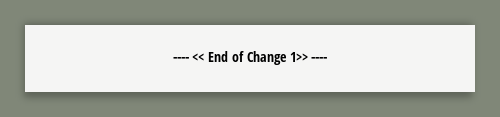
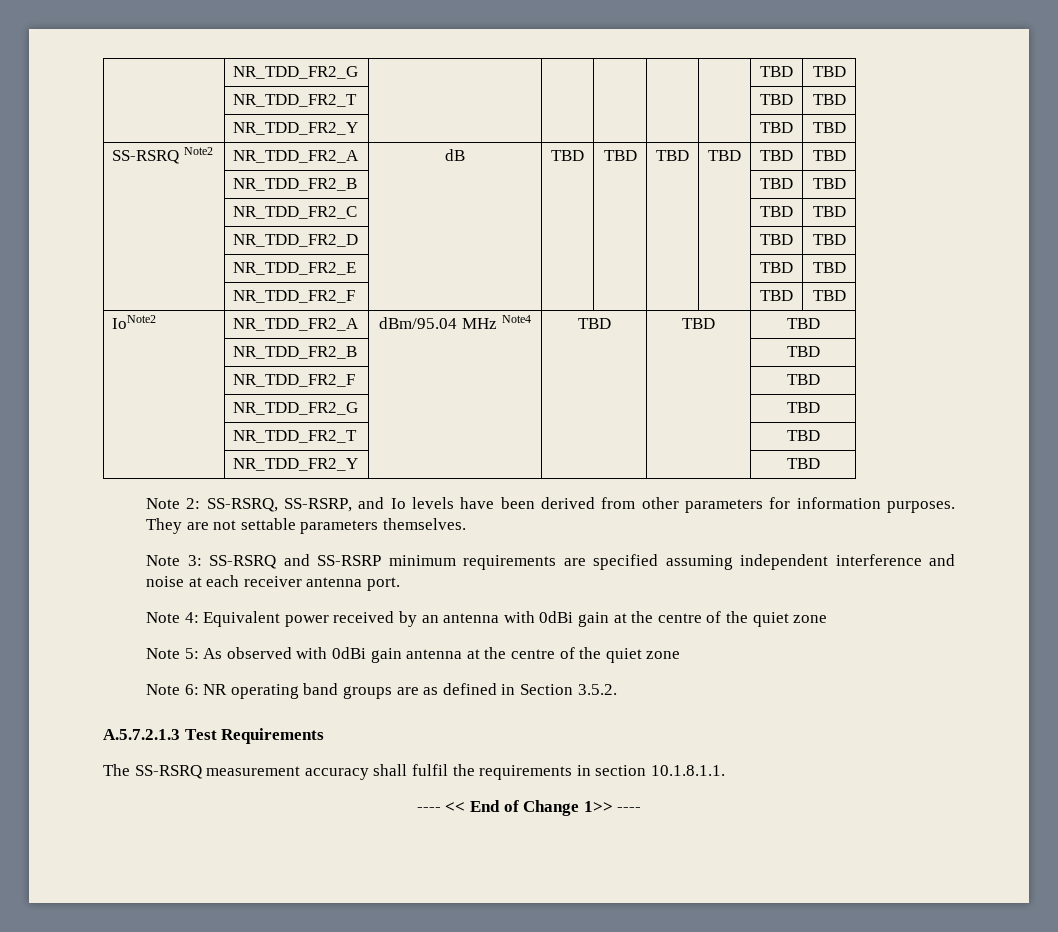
(172, 59) none -> [233,66,359,79] [760,66,793,77] [812,66,846,77] [233,94,358,107] [760,94,793,105] [812,94,846,105] [233,122,359,135] [760,122,793,133] [812,122,846,133] [112,147,213,164] [233,150,360,163] [445,149,465,161] [551,150,584,161] [603,150,637,161] [656,150,689,161] [708,150,741,161] [760,150,793,161] [812,150,846,161] [233,178,358,191] [760,178,793,189] [812,178,846,189] [233,206,358,219] [760,206,793,217] [812,206,846,217] [233,234,359,247] [760,234,793,245] [812,234,846,245] [233,262,357,275] [760,262,793,273] [812,262,846,273] [233,290,356,303] [760,290,793,301] [812,290,846,301] [112,315,157,329] [233,318,360,331] [379,315,531,329] [577,318,611,329] [682,318,715,329] [786,318,820,329] [233,346,358,359] [786,346,820,357] [233,374,356,387] [786,374,820,385] [233,402,359,415] [786,402,820,413] [233,430,358,443] [786,430,820,441] [233,458,359,471] [786,458,820,469] [146,497,955,513] [146,518,467,534] [146,554,955,570] [146,575,401,591] [146,611,828,627] [146,647,681,663] [146,683,617,699] [103,728,325,744] [103,764,725,780] | NR_TDD_FR2_G | | | | | | TBD | TBD // | NR_TDD_FR2_T | | | | | | TBD | TBD // | NR_TDD_FR2_Y | | | | | | TBD | TBD // SS-RSRQ Note2 | NR_TDD_FR2_A | dB | TBD | TBD | TBD | TBD | TBD | TBD // | NR_TDD_FR2_B | | | | | | TBD | TBD // | NR_TDD_FR2_C | | | | | | TBD | TBD // | NR_TDD_FR2_D | | | | | | TBD | TBD // | NR_TDD_FR2_E | | | | | | TBD | TBD // | NR_TDD_FR2_F | | | | | | TBD | TBD // IoNote2 | NR_TDD_FR2_A | dBm/95.04 MHz Note4 | TBD | TBD | TBD // | NR_TDD_FR2_B | | | | TBD // | NR_TDD_FR2_F | | | | TBD // | NR_TDD_FR2_G | | | | TBD // | NR_TDD_FR2_T | | | | TBD // | NR_TDD_FR2_Y | | | | TBD // Note 2: SS-RSRQ, SS-RSRP, and Io levels have been derived from other parameters for information purposes. They are not settable parameters themselves. // Note 3: SS-RSRQ and SS-RSRP minimum requirements are specified assuming independent interference and noise at each receiver antenna port. // Note 4: Equivalent power received by an antenna with 0dBi gain at the centre of the quiet zone // Note 5: As observed with 0dBi gain antenna at the centre of the quiet zone // Note 6: NR operating band groups are as defined in Section 3.5.2. // A.5.7.2.1.3 Test Requirements // The SS-RSRQ measurement accuracy shall fulfil the requirements in section 10.1.8.1.1. //

